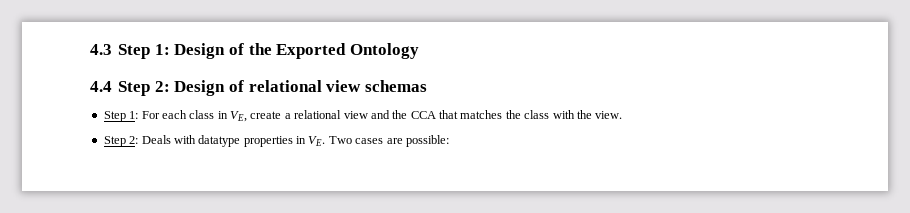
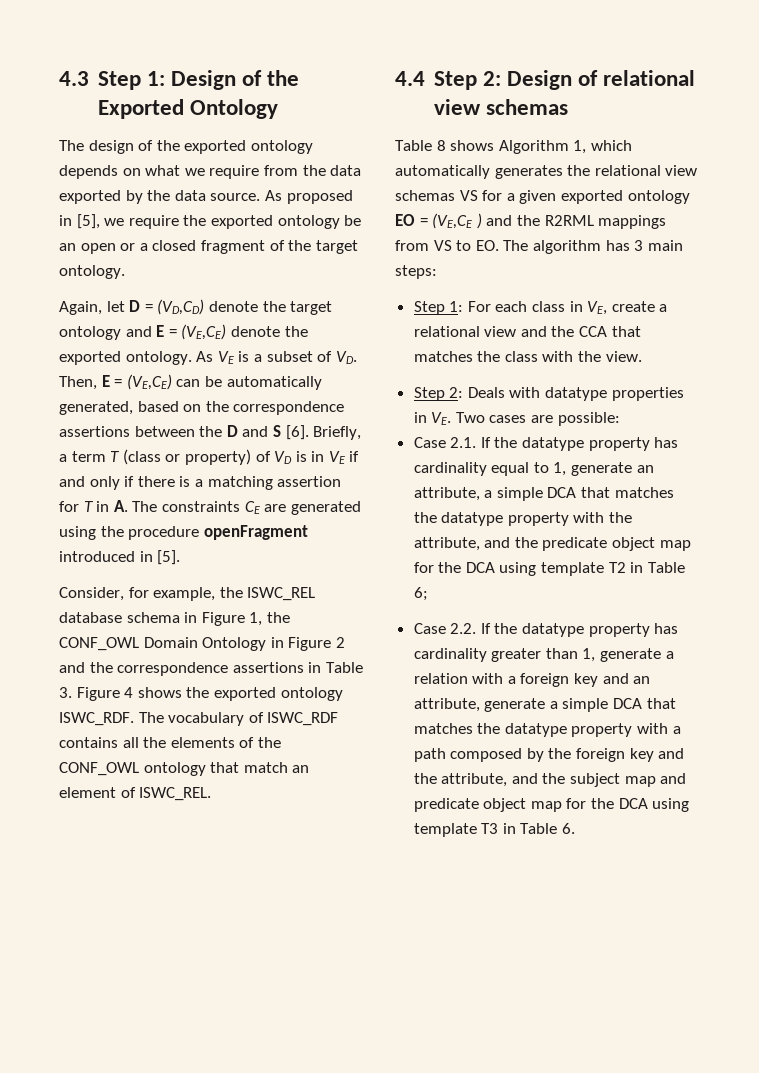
(419, 51) none -> [59,140,313,154] [59,165,362,179] [59,190,353,204] [59,214,362,229] [59,240,358,254] [59,265,125,279] [59,299,333,315] [59,324,308,340] [59,351,357,365] [59,374,322,390] [59,401,345,415] [59,425,362,440] [59,449,360,465] [59,476,342,490] [59,500,361,515] [59,525,308,540] [59,550,181,565] [59,587,316,601] [59,612,290,626] [59,637,345,651] [59,662,363,676] [59,687,343,701] [59,712,339,726] [59,737,281,748] [59,762,310,776] [59,787,212,801] // The design of the exported ontology depends on what we require from the data exported by the data source. As proposed in [5], we require the exported ontology be an open or a closed fragment of the target ontology. // Again, let D = (VD,CD) denote the target ontology and E = (VE,CE) denote the exported ontology. As VE is a subset of VD. Then, E = (VE,CE) can be automatically generated, based on the correspondence assertions between the D and S [6]. Briefly, a term T (class or property) of VD is in VE if and only if there is a matching assertion for T in A. The constraints CE are generated using the procedure openFragment introduced in [5]. // Consider, for example, the ISWC_REL database schema in Figure 1, the CONF_OWL Domain Ontology in Figure 2 and the correspondence assertions in Table 3. Figure 4 shows the exported ontology ISWC_RDF. The vocabulary of ISWC_RDF contains all the elements of the CONF_OWL ontology that match an element of ISWC_REL.
(427, 86) none -> [395,140,632,154] [395,165,698,179] [395,190,690,204] [395,213,667,229] [395,240,683,254] [395,265,437,279] // Table 8 shows Algorithm 1, which automatically generates the relational view schemas VS for a given exported ontology EO = (VE,CE ) and the R2RML mappings from VS to EO. The algorithm has 3 main steps:
(449, 141) none -> [413,437,679,451] [413,462,654,476] [413,487,674,501] [413,512,633,526] [413,537,691,551] [413,562,685,576] [413,587,428,601] [413,623,679,637] [413,648,674,662] [413,673,651,687] [413,698,676,712] [413,723,681,737] [413,748,685,762] [413,773,687,787] [413,798,690,812] [413,823,576,837] // Case 2.1. If the datatype property has cardinality equal to 1, generate an attribute, a simple DCA that matches the datatype property with the attribute, and the predicate object map for the DCA using template T2 in Table 6; // Case 2.2. If the datatype property has cardinality greater than 1, generate a relation with a foreign key and an attribute, generate a simple DCA that matches the datatype property with a path composed by the foreign key and the attribute, and the subject map and predicate object map for the DCA using template T3 in Table 6.

